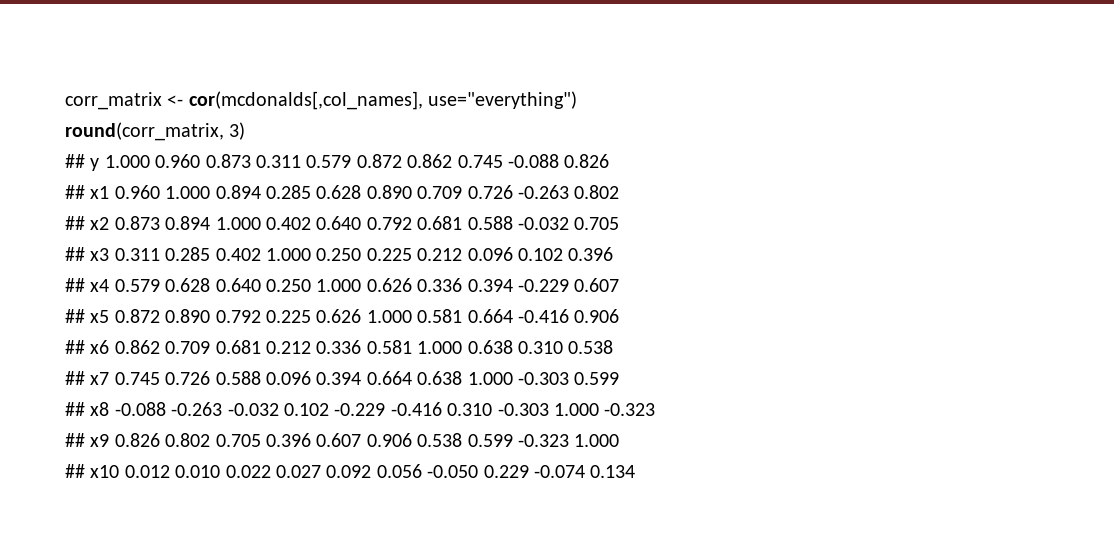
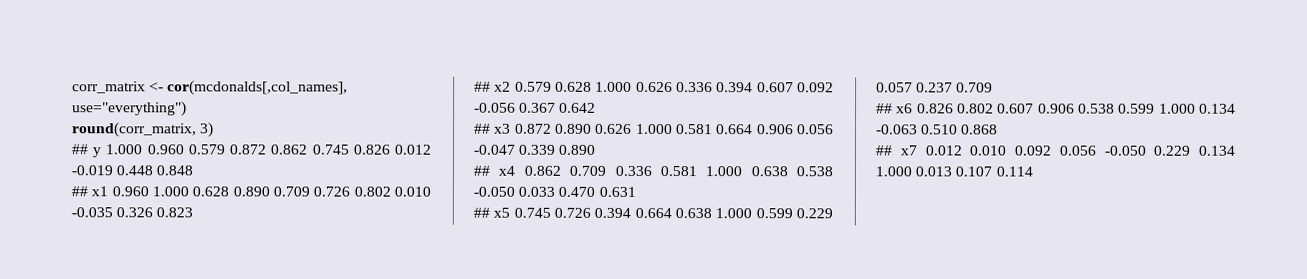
[205,154,301,168] 0.873 0.311 -> (184, 149) none
[507,154,610,168] -0.088 0.826 -> [352,144,431,155] [71,165,194,176] 0.826 0.012 -0.019 0.448 0.848
[215,185,311,199] 0.894 0.285 -> (189, 191) none
[517,185,620,199] [65,216,620,230] [65,247,614,261] [65,278,311,292] -0.263 0.802 // ## x2 0.873 0.894 1.000 0.402 0.640 0.792 0.681 0.588 -0.032 0.705 // ## x3 0.311 0.285 0.402 1.000 0.250 0.225 0.212 0.096 0.102 0.396 // ## x4 0.579 0.628 0.640 0.250 -> [353,186,431,197] [71,207,194,218] [474,81,592,92] 0.802 0.010 -0.035 0.326 0.823 // ## x2 0.579 0.628
[517,278,620,292] [65,309,110,323] -0.229 0.607 // ## x5 -> [756,82,834,93] [474,102,597,113] [474,123,512,134] 0.607 0.092 -0.056 0.367 0.642 // ## x3
[215,310,311,323] 0.792 0.225 -> (592, 128) none
[517,309,620,323] [65,340,110,354] -0.416 0.906 // ## x6 -> [756,124,834,135] [473,144,596,155] [473,165,516,176] 0.906 0.056 -0.047 0.339 0.890 // ## x4
[215,340,311,354] 0.681 0.212 -> (607, 170) none
[517,340,614,354] [65,371,110,385] 0.310 0.538 // ## x7 -> [796,166,833,177] [473,186,636,197] [473,207,511,218] 0.538 -0.050 0.033 0.470 0.631 // ## x5
[215,371,311,385] 0.588 0.096 -> (591, 212) none
[517,372,620,385] [65,402,656,416] [65,433,311,447] -0.303 0.599 // ## x8 -0.088 -0.263 -0.032 0.102 -0.229 -0.416 0.310 -0.303 1.000 -0.323 // ## x9 0.826 0.802 0.705 0.396 -> [755,208,833,219] [876,82,994,93] [876,103,994,114] 0.599 0.229 0.057 0.237 0.709 // ## x6 0.826 0.802
[517,434,620,447] [65,464,120,478] -0.323 1.000 // ## x10 -> [1158,103,1236,114] [876,124,999,135] [875,145,917,156] 1.000 0.134 -0.063 0.510 0.868 // ## x7
[225,465,321,478] 0.022 0.027 -> (1007, 150) none
[533,465,636,478] -0.074 0.134 -> [1198,145,1235,156] [875,166,1033,177] 0.134 1.000 0.013 0.107 0.114

